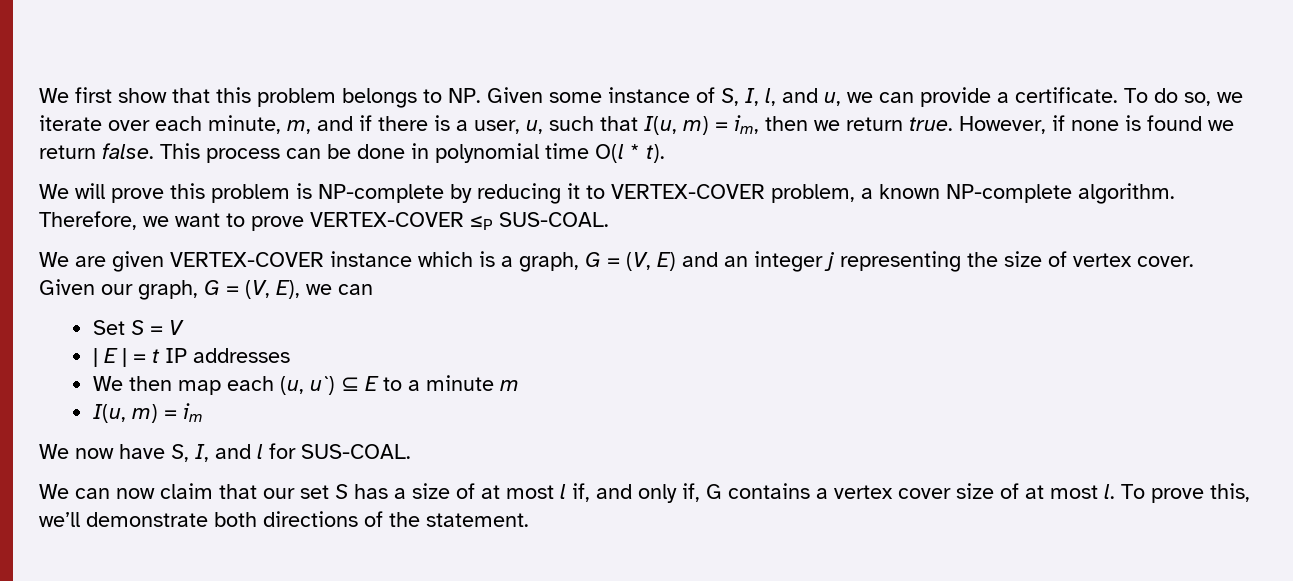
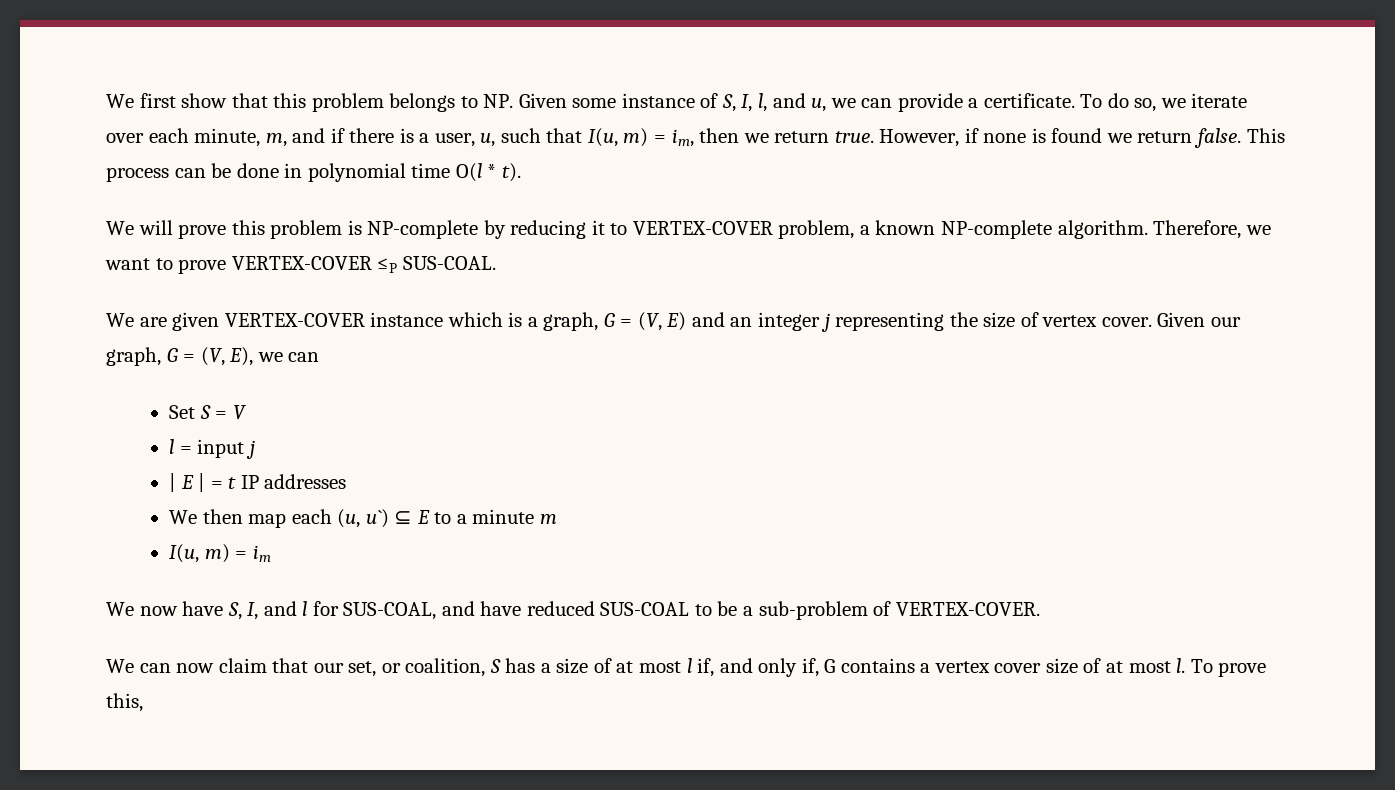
(185, 327) none -> [169,439,255,459] // l = input j
[301,444,411,459] SUS-COAL. -> [343,601,1040,620] SUS-COAL, and have reduced SUS-COAL to be a sub-problem of VERTEX-COVER.
[300,485,329,499] set -> [348,658,486,677] set, or coalition,
[39,511,529,527] we’ll demonstrate both directions of the statement. -> (143, 702) none

